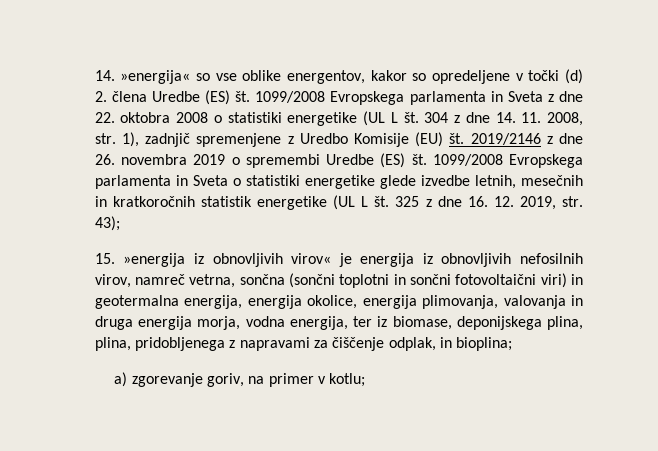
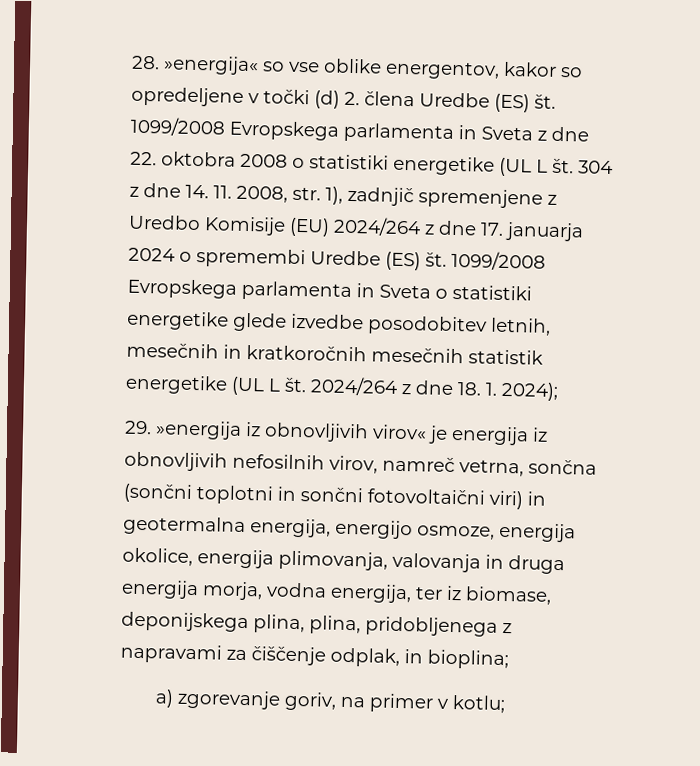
[94,70,115,81] 14. -> [130,55,160,70] 28.
[449,133,583,145] [94,154,226,165] št. 2019/2146 z dne 26. novembra 2019 -> [332,216,584,242] [127,247,175,262] 2024/264 z dne 17. januarja 2024
(470, 180) none -> [366,315,487,336] posodobitev
(195, 201) none -> [370,347,464,364] mesečnih
[395,196,584,210] [94,216,120,231] [94,253,115,264] 325 z dne 16. 12. 2019, str. 43); // 15. -> [309,376,559,401] [123,420,152,435] 2024/264 z dne 18. 1. 2024); // 29.
(243, 302) none -> [334,519,495,540] energijo osmoze,

